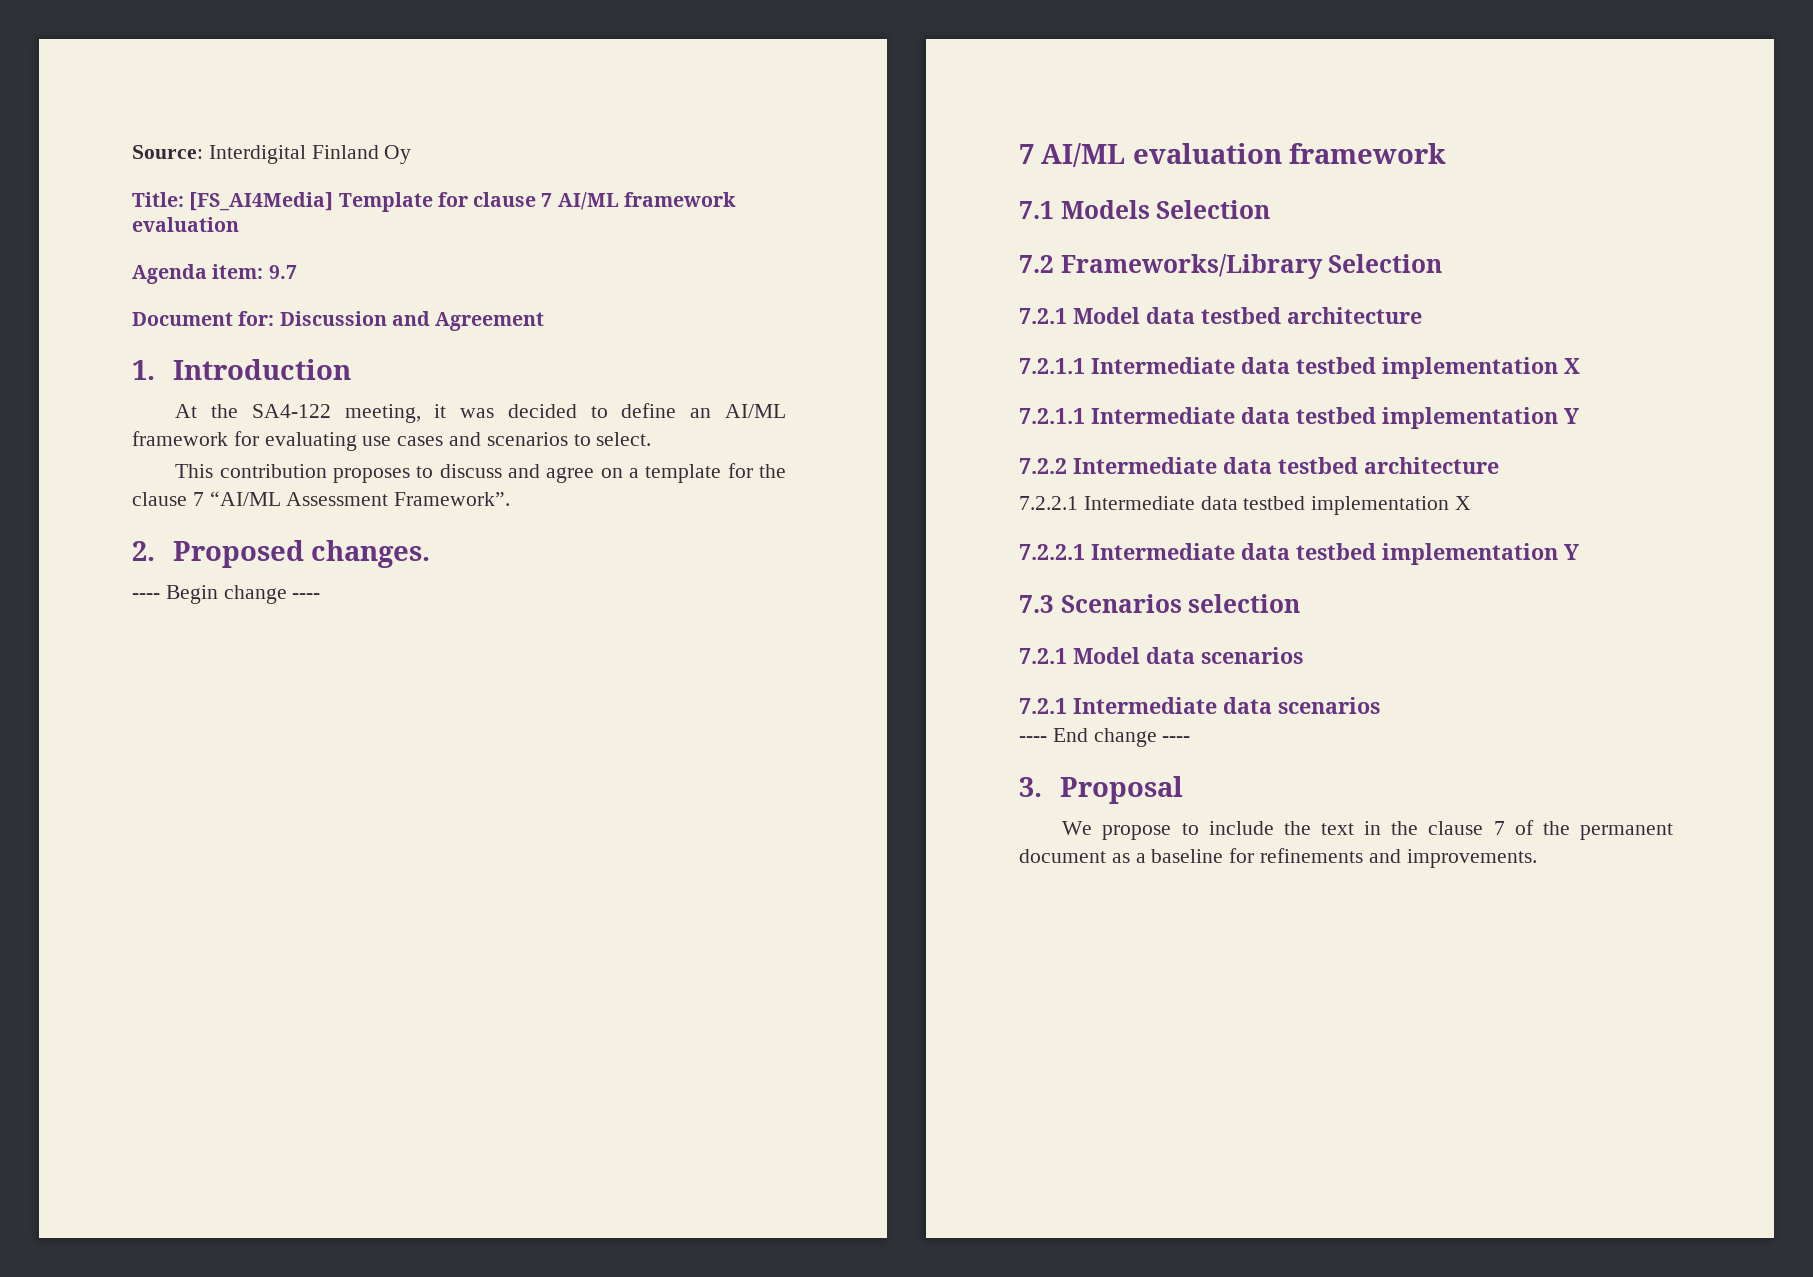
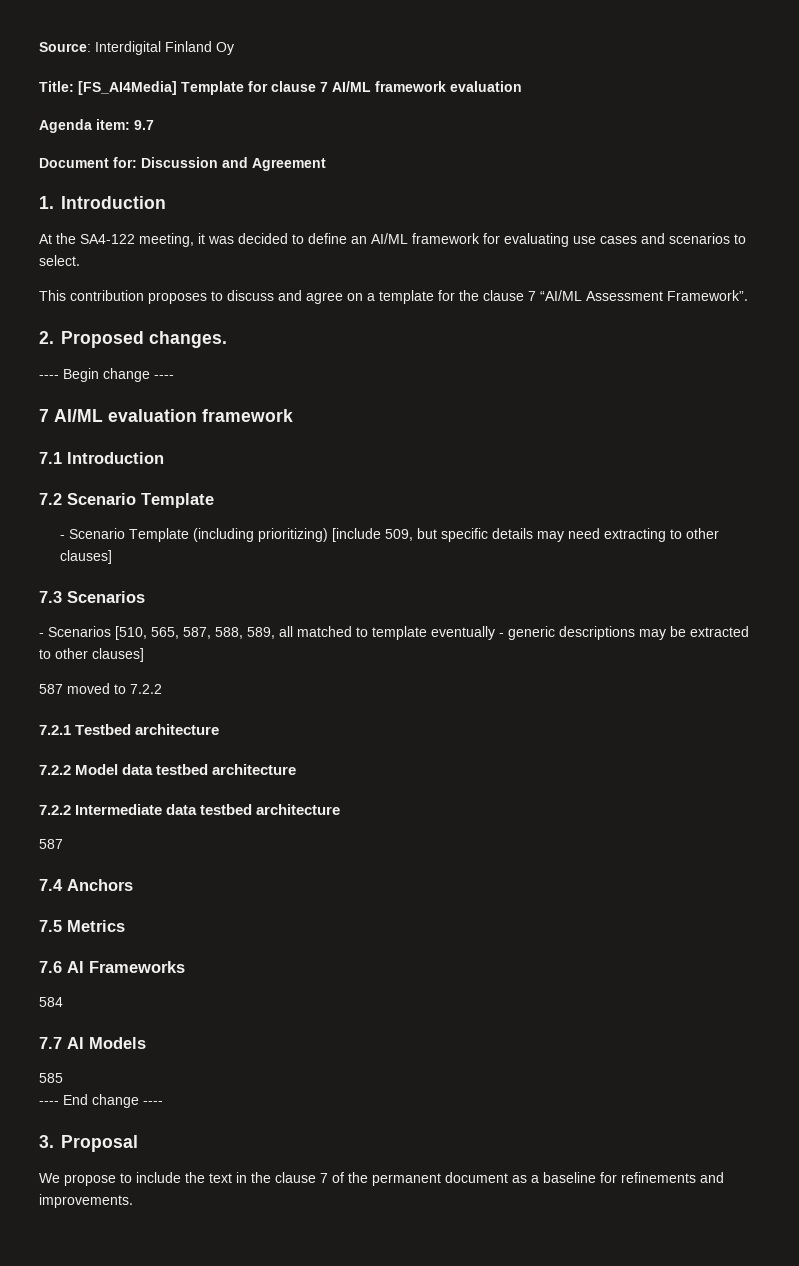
[1060,200,1271,219] Models Selection -> [67,452,164,464] Introduction
[1060,254,1443,279] [1019,307,1422,324] [1019,357,1580,379] [1019,407,1579,429] Frameworks/Library Selection // 7.2.1 Model data testbed architecture // 7.2.1.1 Intermediate data testbed implementation X // 7.2.1.1 Intermediate data testbed implementation Y -> [67,493,214,508] [60,528,720,542] [60,550,113,564] [39,591,145,603] [39,626,749,640] [39,648,144,662] [39,683,162,694] [39,724,220,735] [39,764,297,775] Scenario Template // - Scenario Template (including prioritizing) [include 509, but specific details may need extracting to other clauses] // 7.3 Scenarios // - Scenarios [510, 565, 587, 588, 589, all matched to template eventually - generic descriptions may be extracted to other clauses] // 587 moved to 7.2.2 // 7.2.1 Testbed architecture // 7.2.2 Model data testbed architecture
[1019,496,1472,515] [1019,543,1579,565] [1019,594,1301,613] [1019,647,1303,664] [1019,697,1380,714] 7.2.2.1 Intermediate data testbed implementation X // 7.2.2.1 Intermediate data testbed implementation Y // 7.3 Scenarios selection // 7.2.1 Model data scenarios // 7.2.1 Intermediate data scenarios -> [39,839,63,849] [39,879,133,891] [39,920,125,932] [39,961,185,973] [39,997,63,1007] [39,1037,146,1049] [39,1073,63,1083] 587 // 7.4 Anchors // 7.5 Metrics // 7.6 AI Frameworks // 584 // 7.7 AI Models // 585

